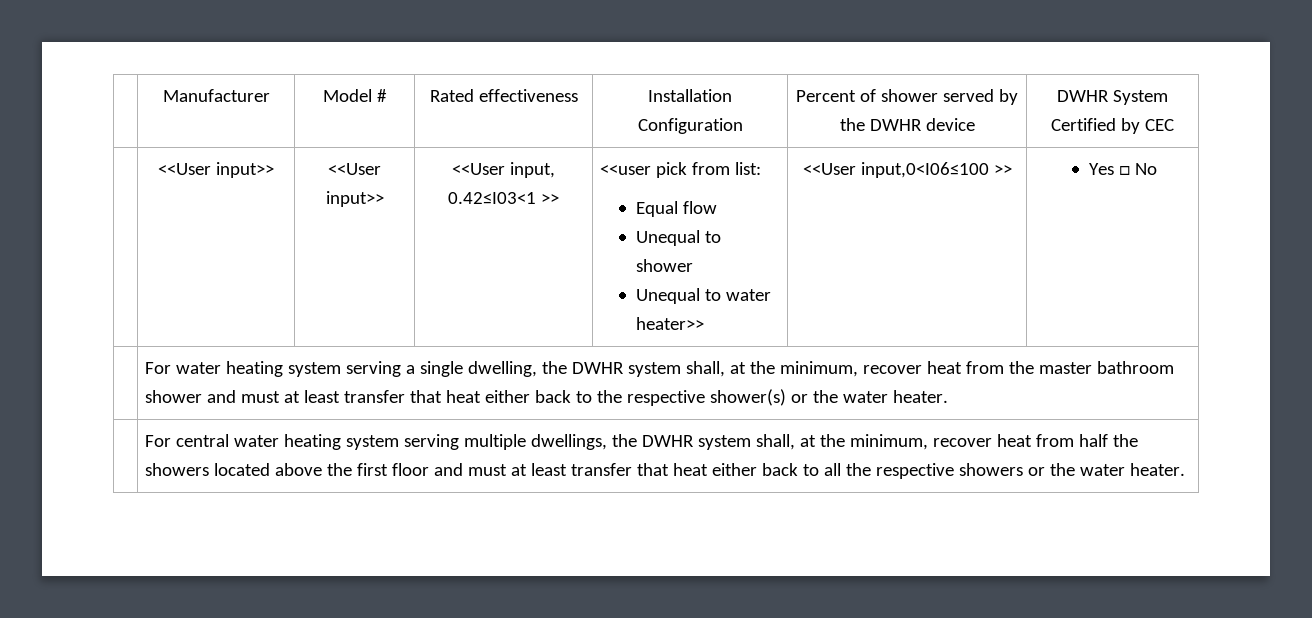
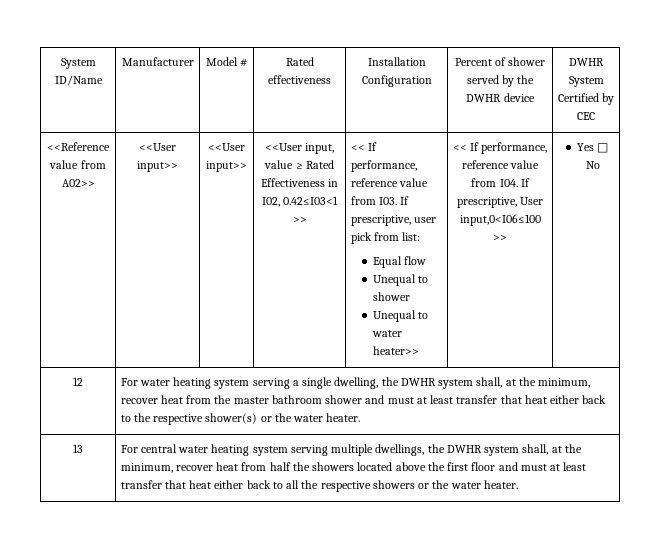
(162, 95) none -> [60,58,96,69] [54,75,103,86] System ID/Name
(1174, 125) none -> [47,142,110,151] [49,160,106,169] [61,179,95,187] <<Reference value from A02>>
[448,192,559,204] [599,165,651,175] 0.42≤I03<1 >> | <<user -> [264,160,334,169] [260,178,339,187] [261,196,339,207] [292,217,307,223] [350,142,377,151] [350,160,417,172] [350,178,428,187] [350,196,410,205] [350,215,436,226] value ≥ Rated Effectiveness in I02, 0.42≤I03<1 >> | << If performance, reference value from I03. If prescriptive, user
[802,163,856,175] <<User -> [452,142,548,154] [461,160,540,169] [471,178,530,187] [456,197,544,208] << If performance, reference value from I04. If prescriptive, User
(1157, 169) none -> [73,377,83,386] 12
(948, 396) none -> [73,444,83,453] 13

